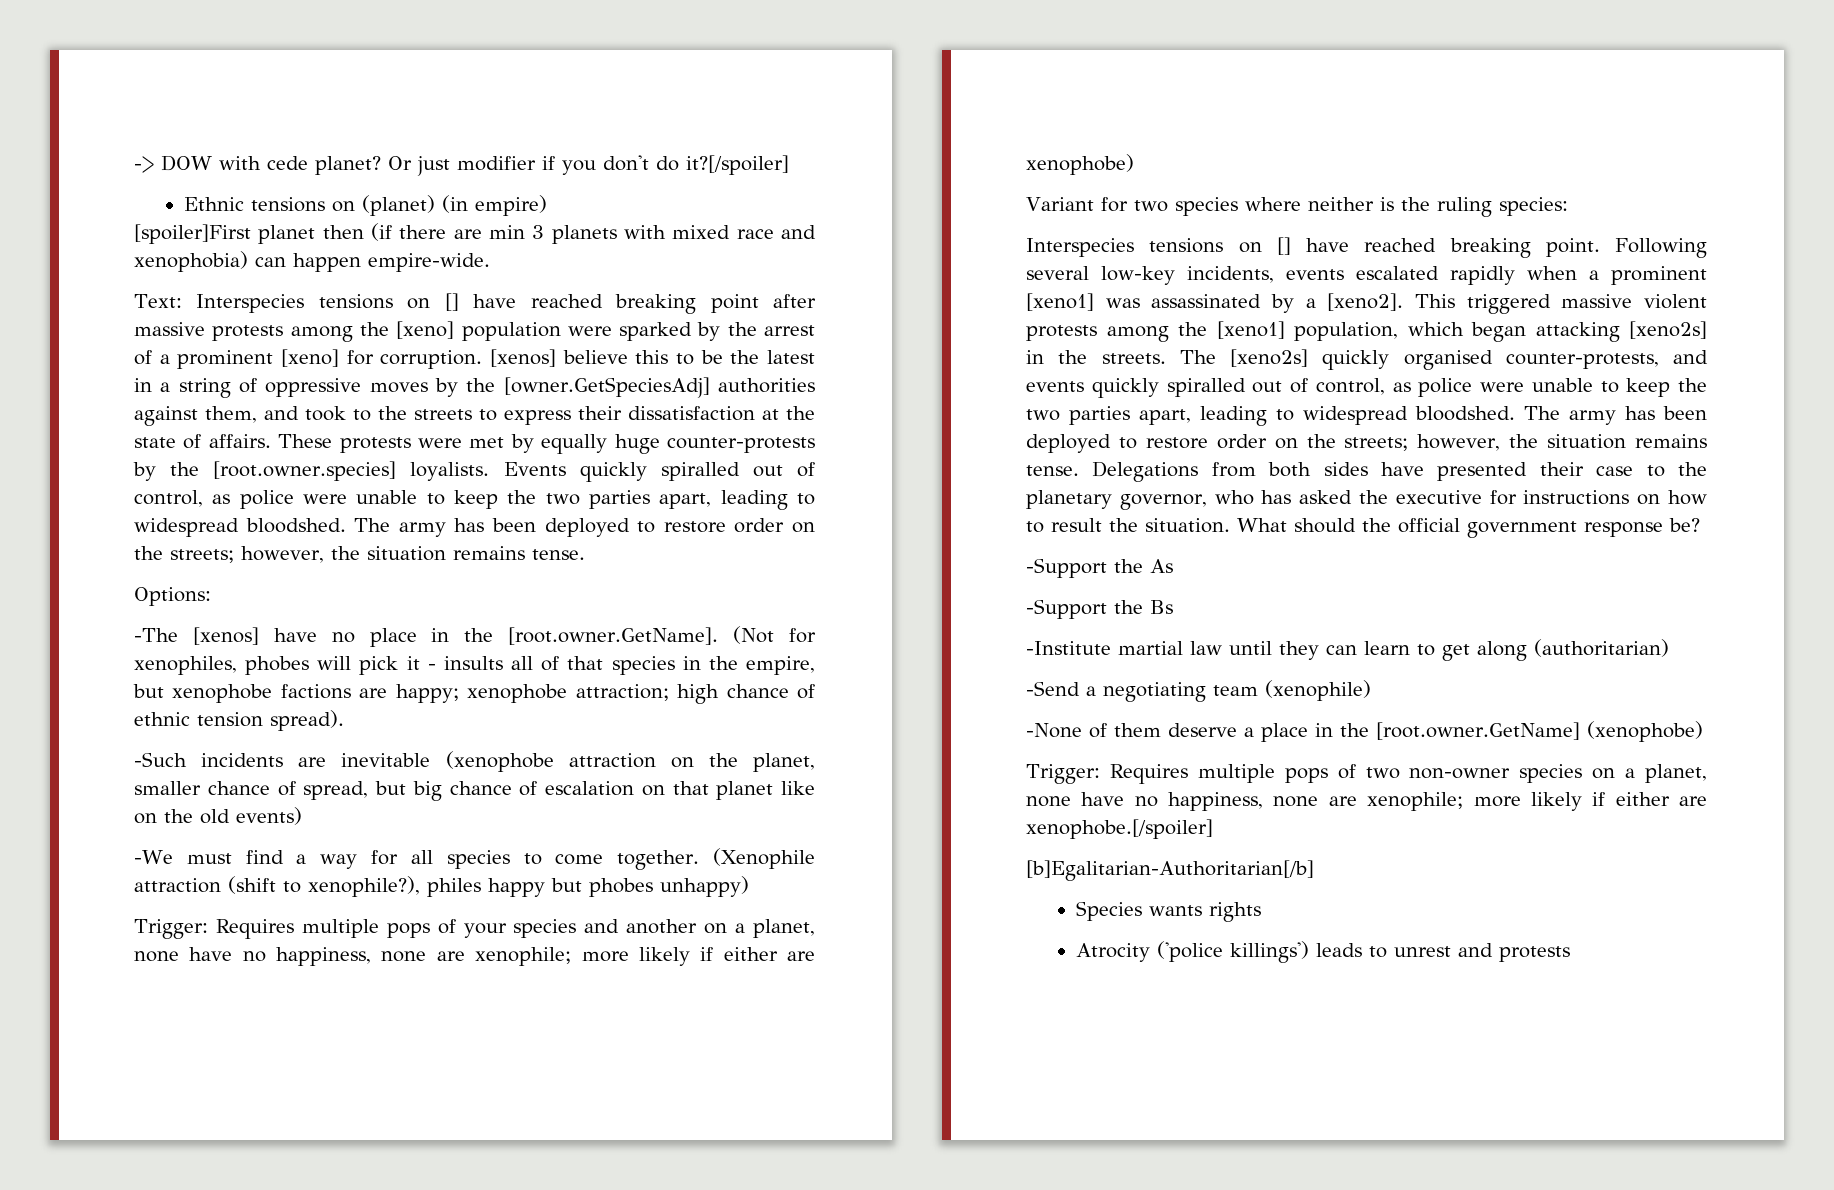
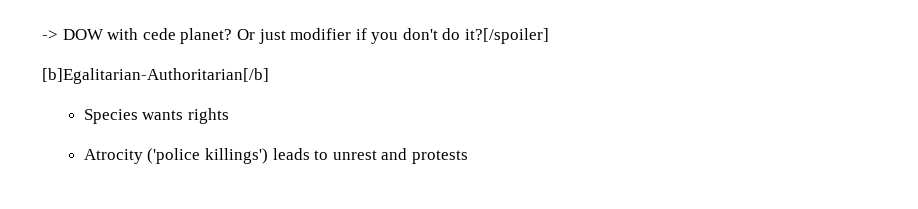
[184,195,548,216] [134,223,816,244] [134,251,490,272] [134,293,816,314] [134,321,815,342] [134,349,815,369] [134,377,816,398] [134,406,815,426] [134,434,815,454] [133,461,815,482] [134,490,816,510] [134,518,816,537] [134,546,585,563] [134,587,211,606] [134,626,816,647] [134,656,815,675] [133,684,816,704] [134,710,344,731] [134,751,815,772] [134,781,815,801] [134,807,302,825] [134,848,816,870] [134,876,749,897] [134,919,816,939] [134,947,816,966] [1026,154,1134,175] [1026,197,1568,217] [1026,237,1707,258] [1026,266,1707,285] [1026,293,1707,314] [1026,321,1707,342] [1026,349,1708,370] [1026,378,1707,398] [1026,406,1707,426] [1026,434,1707,453] [1026,461,1707,482] [1026,490,1707,510] [1026,518,1700,538] [1026,558,1173,578] [1026,599,1173,619] [1026,639,1669,661] [1026,680,1371,702] [1026,721,1703,742] [1026,764,1707,784] [1026,792,1707,811] [1026,819,1213,839] // Ethnic tensions on (planet) (in empire) // [spoiler]First planet then (if there are min 3 planets with mixed race and xenophobia) can happen empire-wide. // Text: Interspecies tensions on [] have reached breaking point after massive protests among the [xeno] population were sparked by the arrest of a prominent [xeno] for corruption. [xenos] believe this to be the latest in a string of oppressive moves by the [owner.GetSpeciesAdj] authorities against them, and took to the streets to express their dissatisfaction at the state of affairs. These protests were met by equally huge counter-protests by the [root.owner.species] loyalists. Events quickly spiralled out of control, as police were unable to keep the two parties apart, leading to widespread bloodshed. The army has been deployed to restore order on the streets; however, the situation remains tense. // Options: // -The [xenos] have no place in the [root.owner.GetName]. (Not for xenophiles, phobes will pick it - insults all of that species in the empire, but xenophobe factions are happy; xenophobe attraction; high chance of ethnic tension spread). // -Such incidents are inevitable (xenophobe attraction on the planet, smaller chance of spread, but big chance of escalation on that planet like on the old events) // -We must find a way for all species to come together. (Xenophile attraction (shift to xenophile?), philes happy but phobes unhappy) // Trigger: Requires multiple pops of your species and another on a planet, none have no happiness, none are xenophile; more likely if either are xenophobe) // Variant for two species where neither is the ruling species: // Interspecies tensions on [] have reached breaking point. Following several low-key incidents, events escalated rapidly when a prominent [xeno1] was assassinated by a [xeno2]. This triggered massive violent protests among the [xeno1] population, which began attacking [xeno2s] in the streets. The [xeno2s] quickly organised counter-protests, and events quickly spiralled out of control, as police were unable to keep the two parties apart, leading to widespread bloodshed. The army has been deployed to restore order on the streets; however, the situation remains tense. Delegations from both sides have presented their case to the planetary governor, who has asked the executive for instructions on how to result the situation. What should the official government response be? // -Support the As // -Support the Bs // -Institute martial law until they can learn to get along (authoritarian) // -Send a negotiating team (xenophile) // -None of them deserve a place in the [root.owner.GetName] (xenophobe) // Trigger: Requires multiple pops of two non-owner species on a planet, none have no happiness, none are xenophile; more likely if either are xenophobe.[/spoiler] -> (550, 36) none

